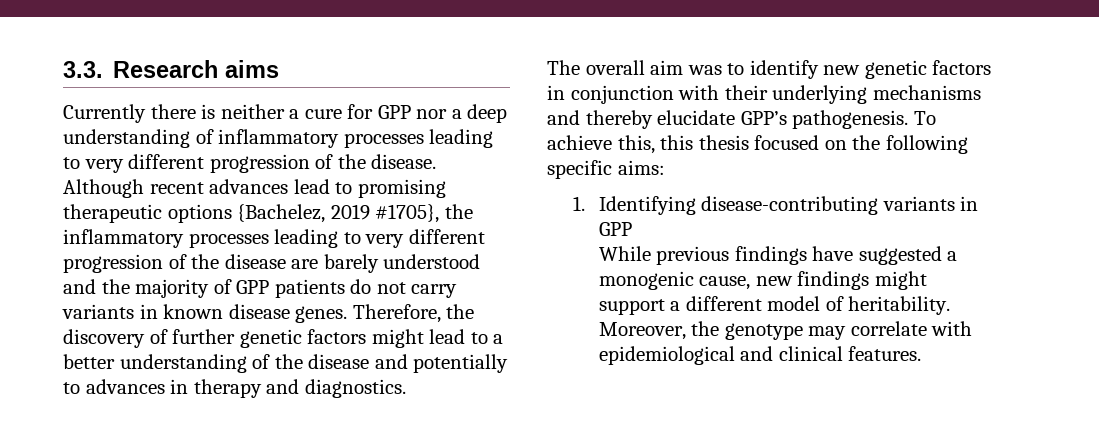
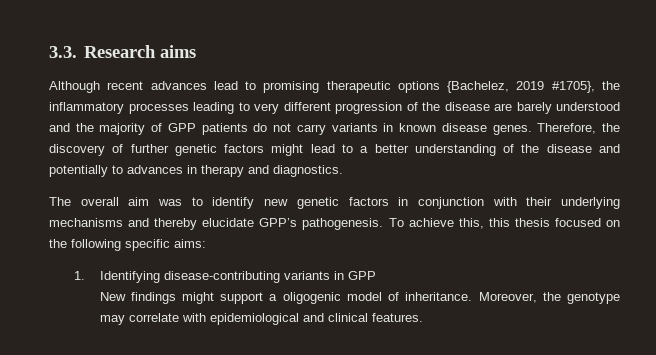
[63,104,508,123] [63,129,494,148] [63,154,437,173] Currently there is neither a cure for GPP nor a deep understanding of inflammatory processes leading to very different progression of the disease. -> (196, 51) none
[598,246,958,265] [598,271,793,290] While previous findings have suggested a monogenic cause, new -> [99,292,126,301] New
[685,296,762,311] different -> [282,292,341,304] oligogenic
[848,296,951,315] heritability. -> [405,292,473,301] inheritance.

